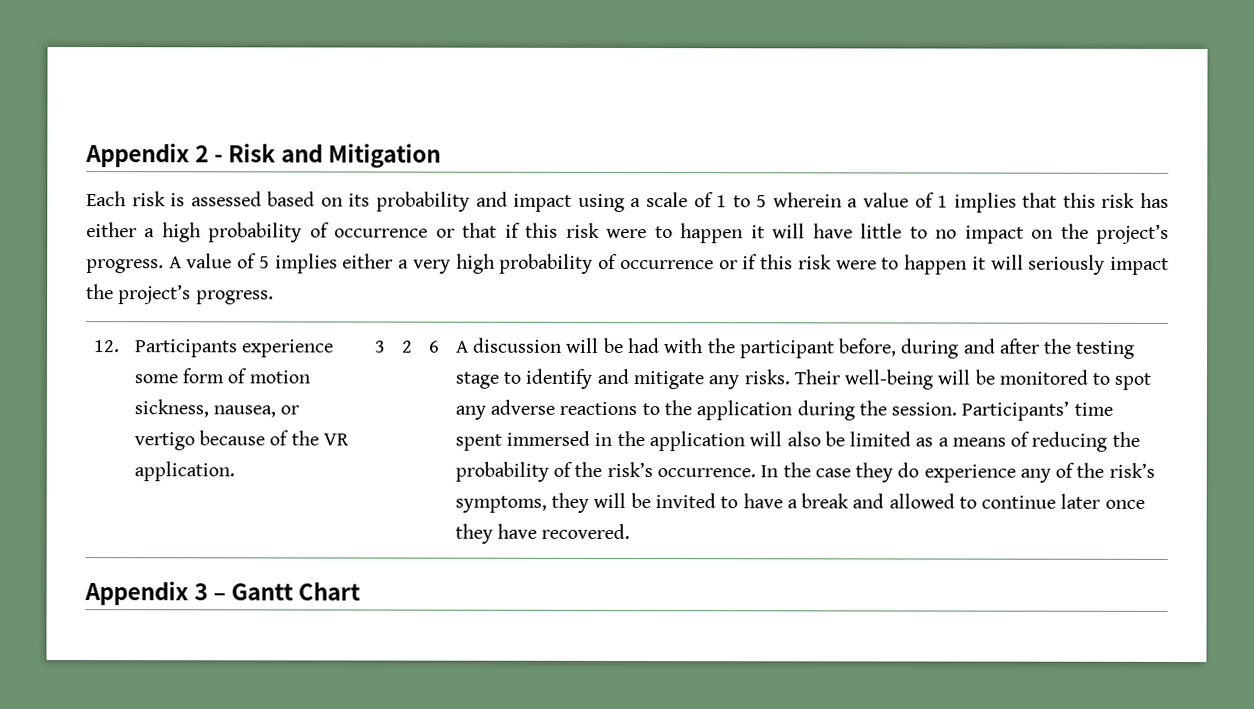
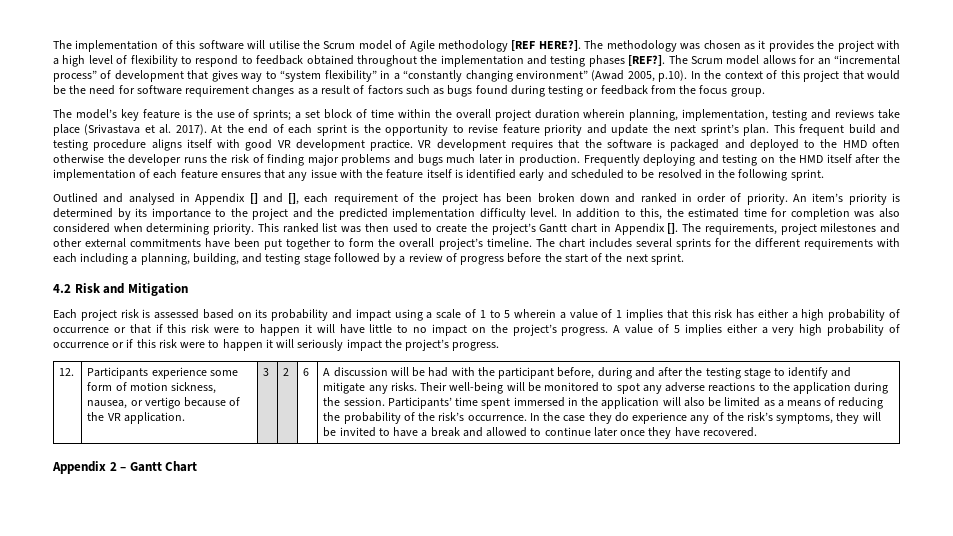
[85,143,224,168] Appendix 2 - -> [53,40,900,52] [53,55,901,67] [53,70,901,82] [53,85,765,97] [53,109,900,121] [53,124,901,136] [53,139,900,151] [53,154,901,166] [53,169,824,181] [53,193,900,205] [53,208,900,220] [53,223,901,235] [53,238,900,250] [53,253,684,265] [53,284,71,293] The implementation of this software will utilise the Scrum model of Agile methodology [REF HERE?]. The methodology was chosen as it provides the project with a high level of flexibility to respond to feedback obtained throughout the implementation and testing phases [REF?]. The Scrum model allows for an “incremental process” of development that gives way to “system flexibility” in a “constantly changing environment” (Awad 2005, p.10). In the context of this project that would be the need for software requirement changes as a result of factors such as bugs found during testing or feedback from the focus group. // The model’s key feature is the use of sprints; a set block of time within the overall project duration wherein planning, implementation, testing and reviews take place (Srivastava et al. 2017). At the end of each sprint is the opportunity to revise feature priority and update the next sprint’s plan. This frequent build and testing procedure aligns itself with good VR development practice. VR development requires that the software is packaged and deployed to the HMD often otherwise the developer runs the risk of finding major problems and bugs much later in production. Frequently deploying and testing on the HMD itself after the implementation of each feature ensures that any issue with the feature itself is identified early and scheduled to be resolved in the following sprint. // Outlined and analysed in Appendix [] and [], each requirement of the project has been broken down and ranked in order of priority. An item’s priority is determined by its importance to the project and the predicted implementation difficulty level. In addition to this, the estimated time for completion was also considered when determining priority. This ranked list was then used to create the project’s Gantt chart in Appendix []. The requirements, project milestones and other external commitments have been put together to form the overall project’s timeline. The chart includes several sprints for the different requirements with each including a planning, building, and testing stage followed by a review of progress before the start of the next sprint. // 4.2
(126, 199) none -> [80,309,117,321] project
[194,583,209,601] 3 -> [109,462,117,471] 2

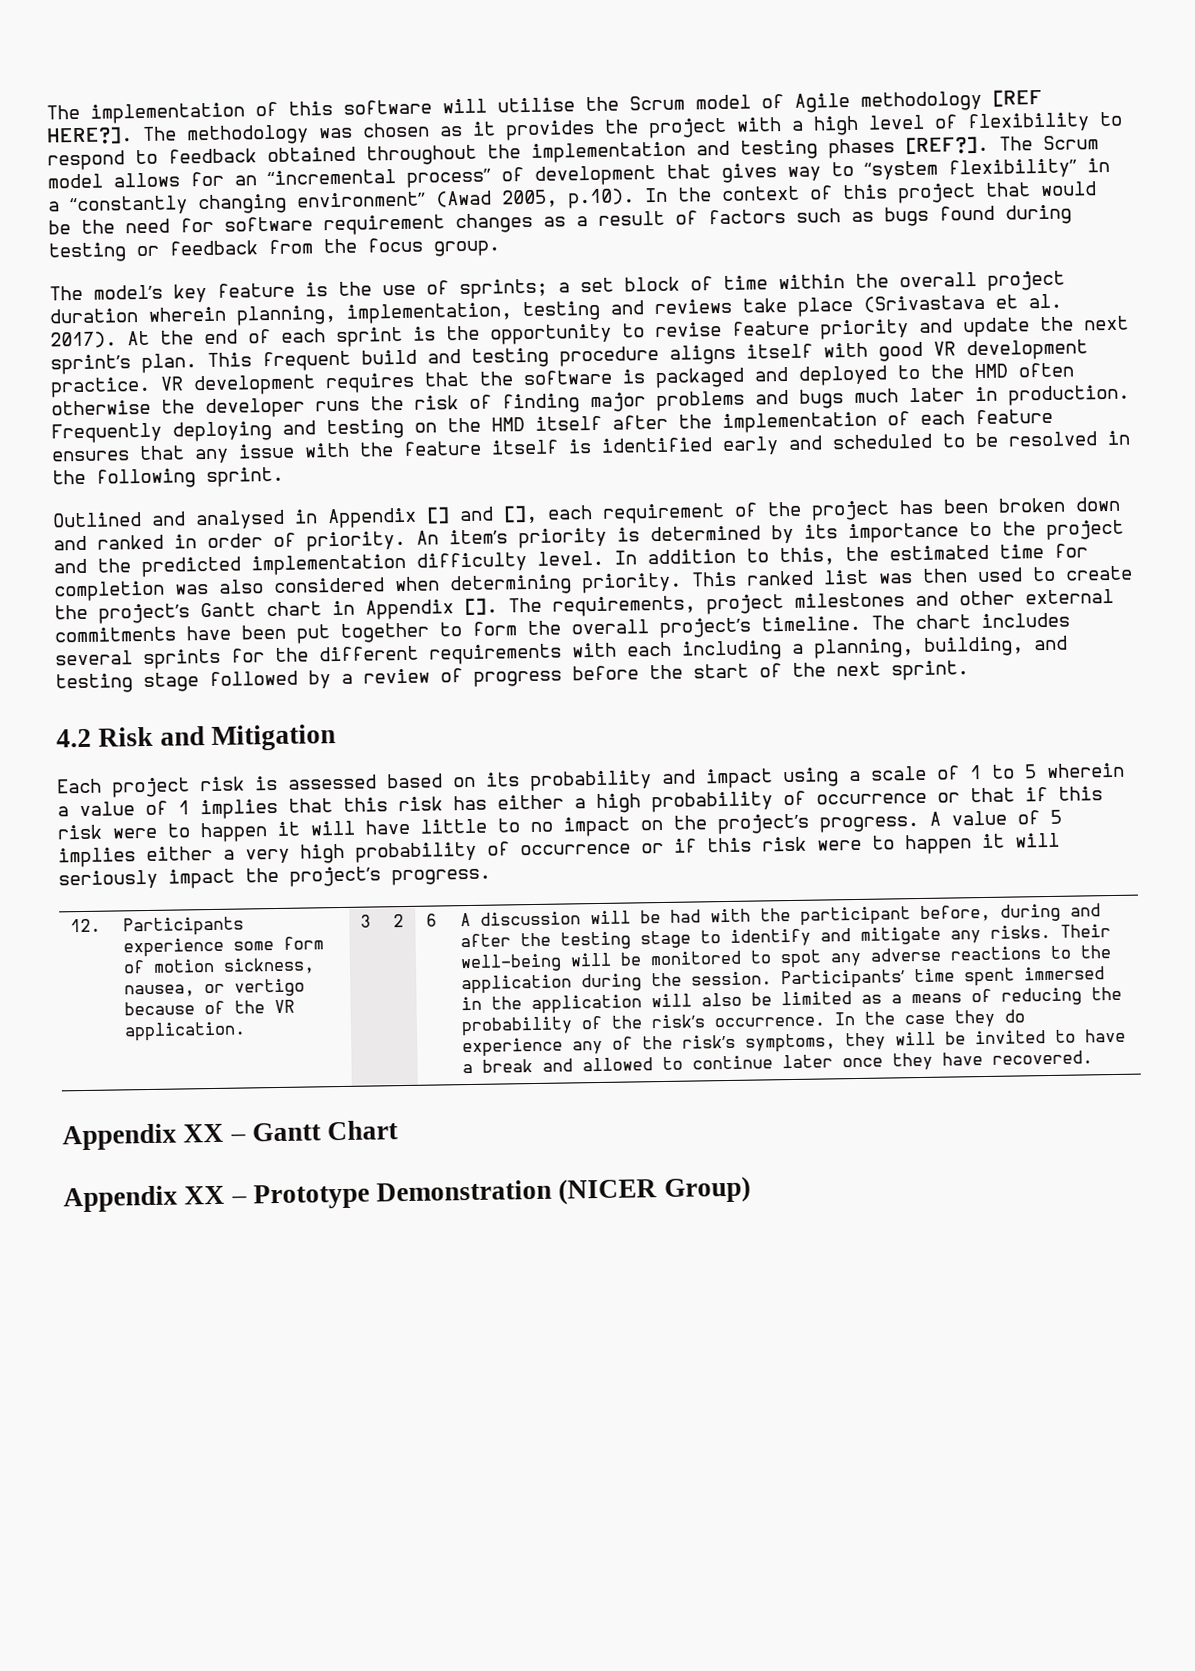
[109,462,117,471] 2 -> [183,1123,225,1143] XX
(198, 466) none -> [63,1176,751,1213] // Appendix XX – Prototype Demonstration (NICER Group)

